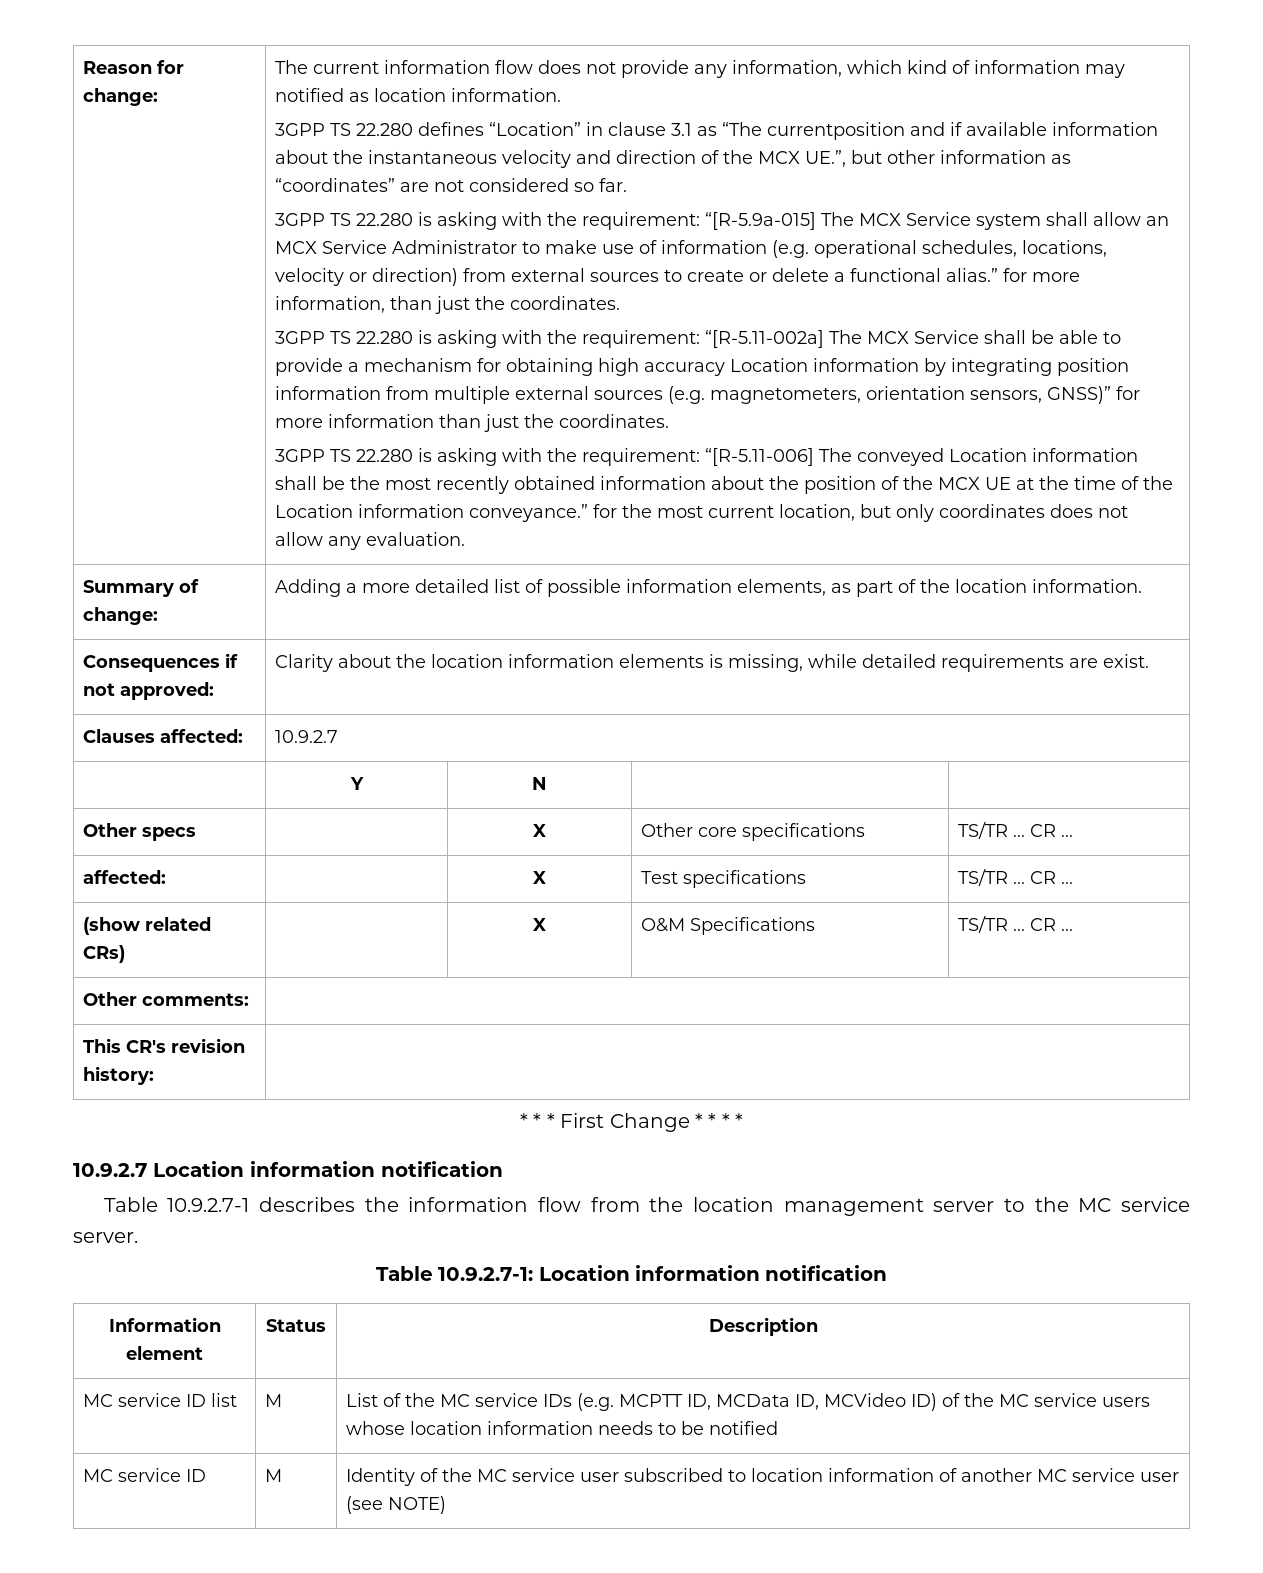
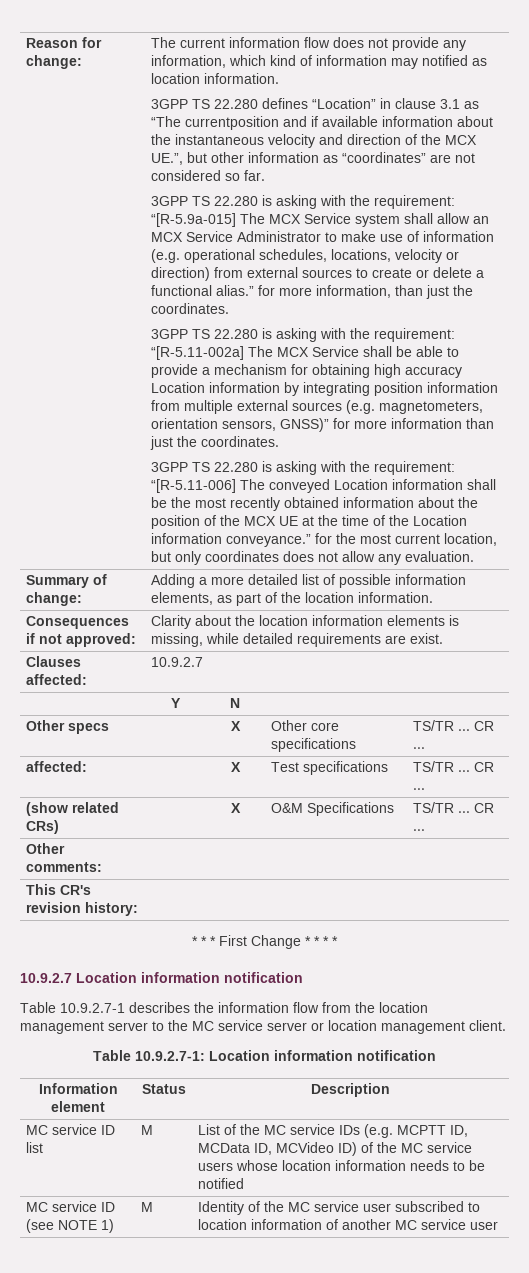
[73,1232,138,1243] server. -> [267,1020,506,1034] server or location management client.
(206, 1475) none -> [26,1219,115,1233] (see NOTE 1)
[345,1496,446,1514] (see NOTE) -> (499, 1225) none

